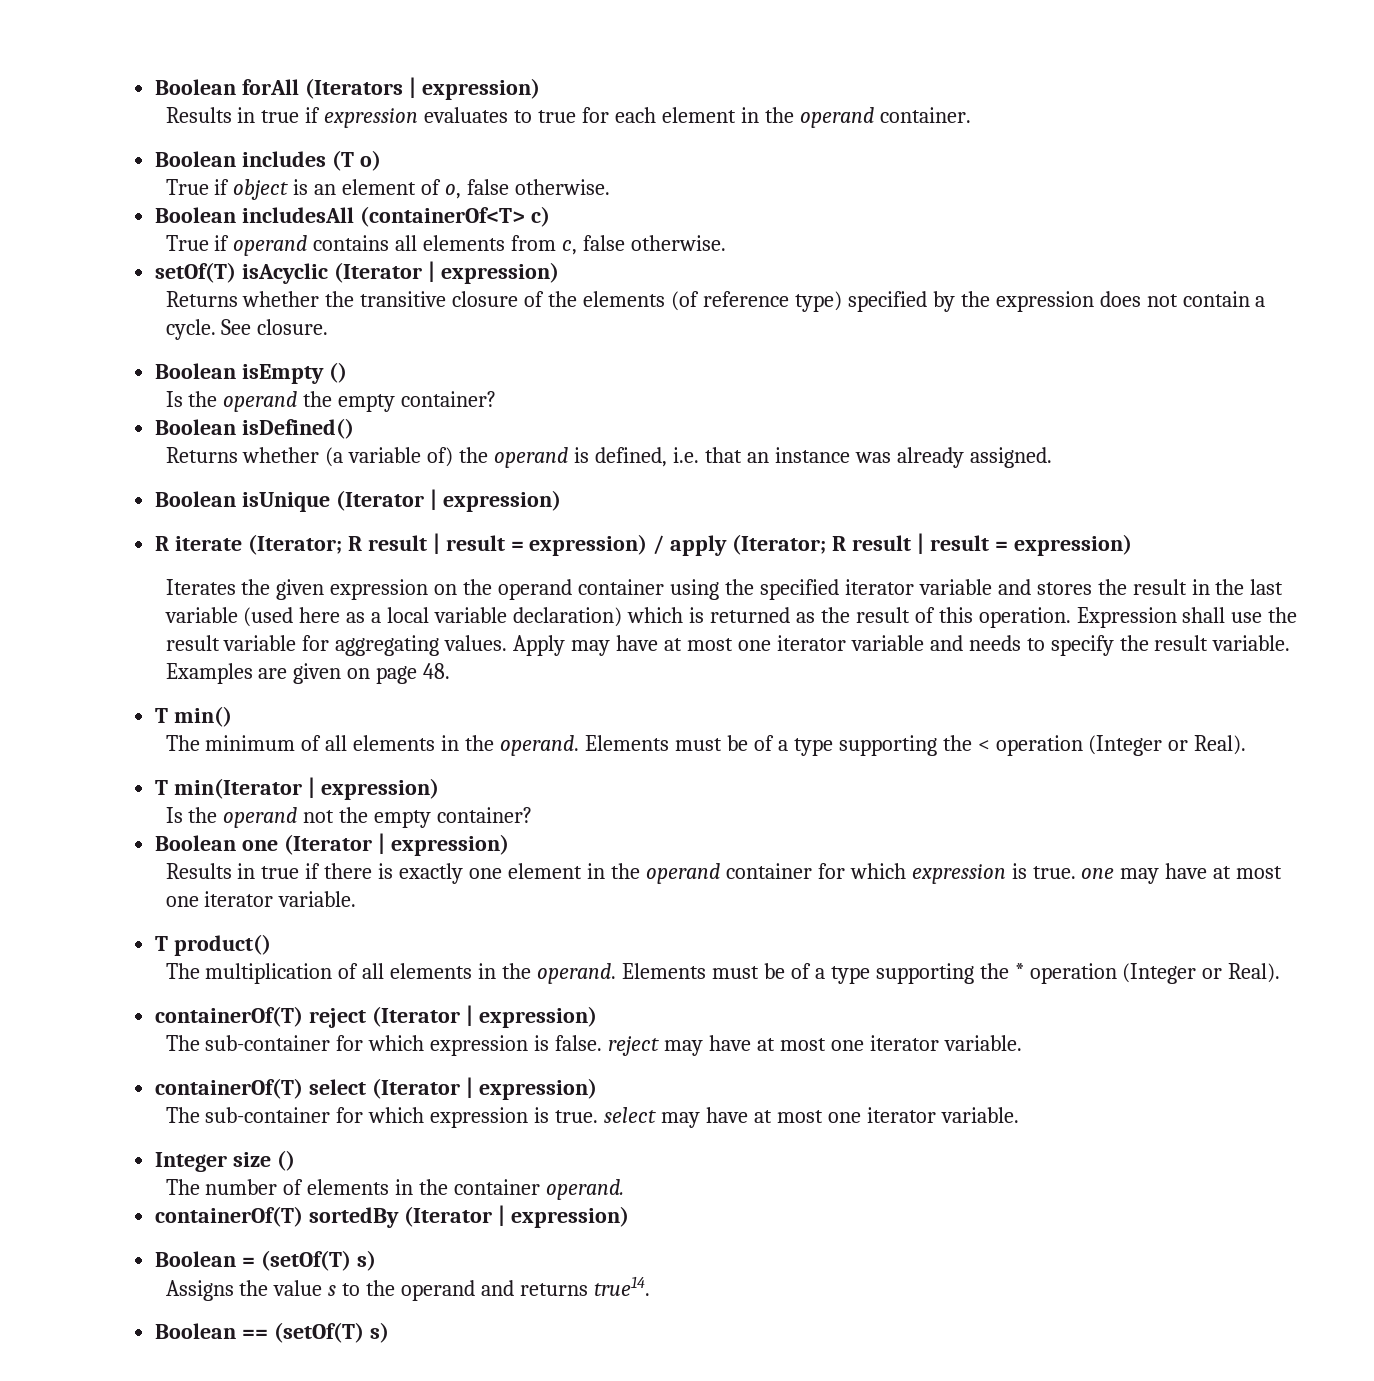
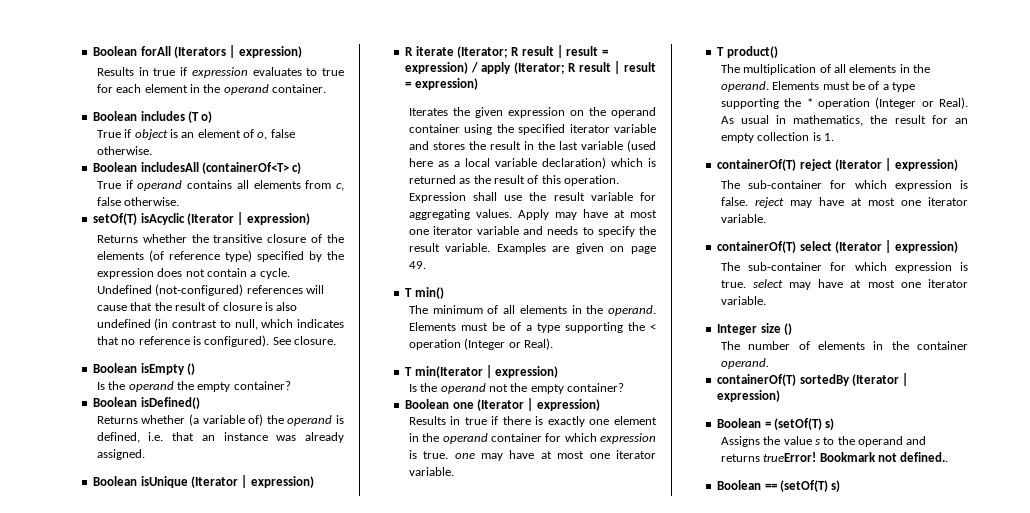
(216, 329) none -> [96,284,324,296] [96,302,298,311] [96,318,344,330] [96,335,270,347] Undefined (not-configured) references will cause that the result of closure is also undefined (in contrast to null, which indicates that no reference is configured).
[423,663,451,679] 48. -> [408,261,426,269] 49.
(1281, 973) none -> [720,115,968,126] [720,132,834,143] As usual in mathematics, the result for an empty collection is 1.
[593,1276,650,1296] true14. -> [763,452,949,462] trueError! Bookmark not defined..

